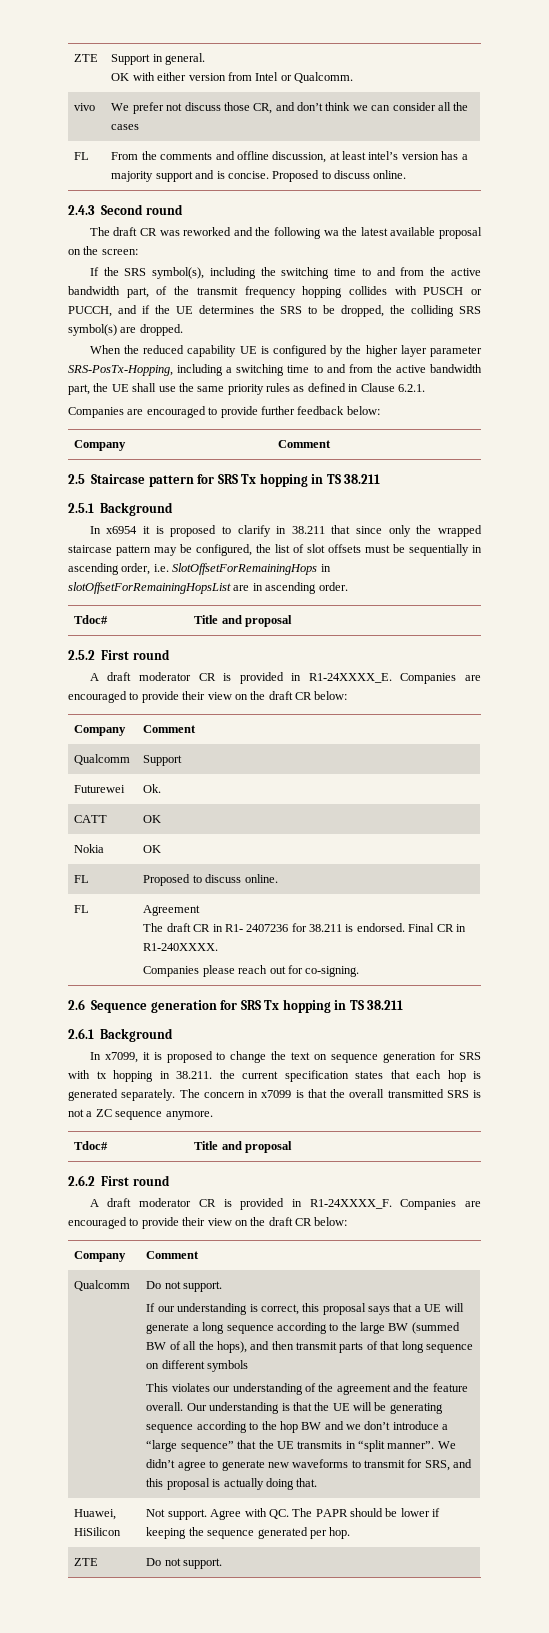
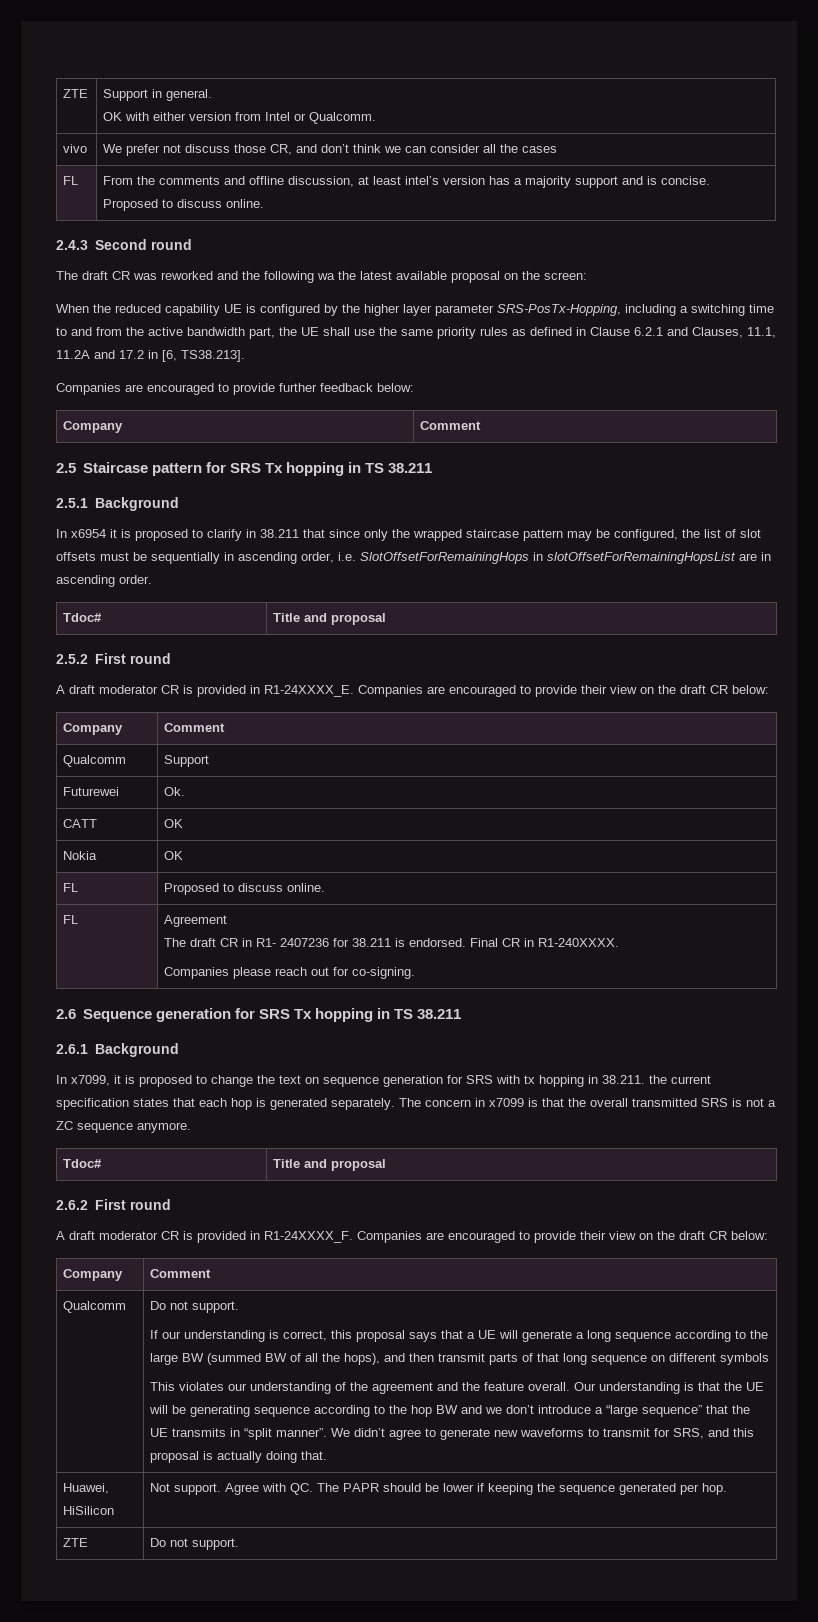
[89,267,482,279] [68,286,482,298] [68,305,481,317] [68,324,183,336] // If the SRS symbol(s), including the switching time to and from the active bandwidth part, of the transmit frequency hopping collides with PUSCH or PUCCH, and if the UE determines the SRS to be dropped, the colliding SRS symbol(s) are dropped. -> (587, 276) none
[397,384,425,392] 6.2.1. -> [634,327,776,338] [56,350,245,362] 6.2.1 and Clauses, 11.1, 11.2A and 17.2 in [6, TS38.213].

